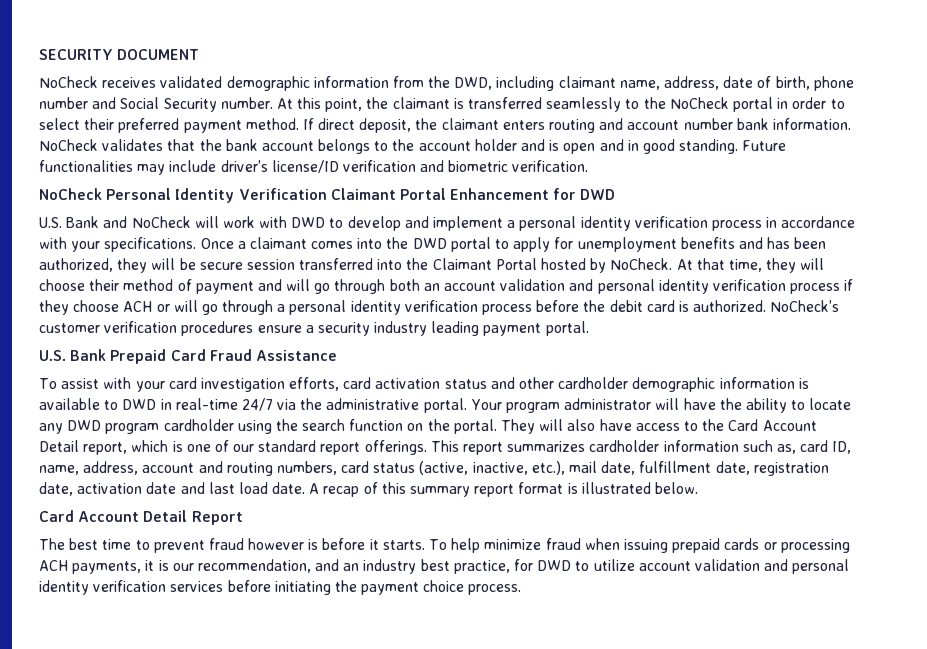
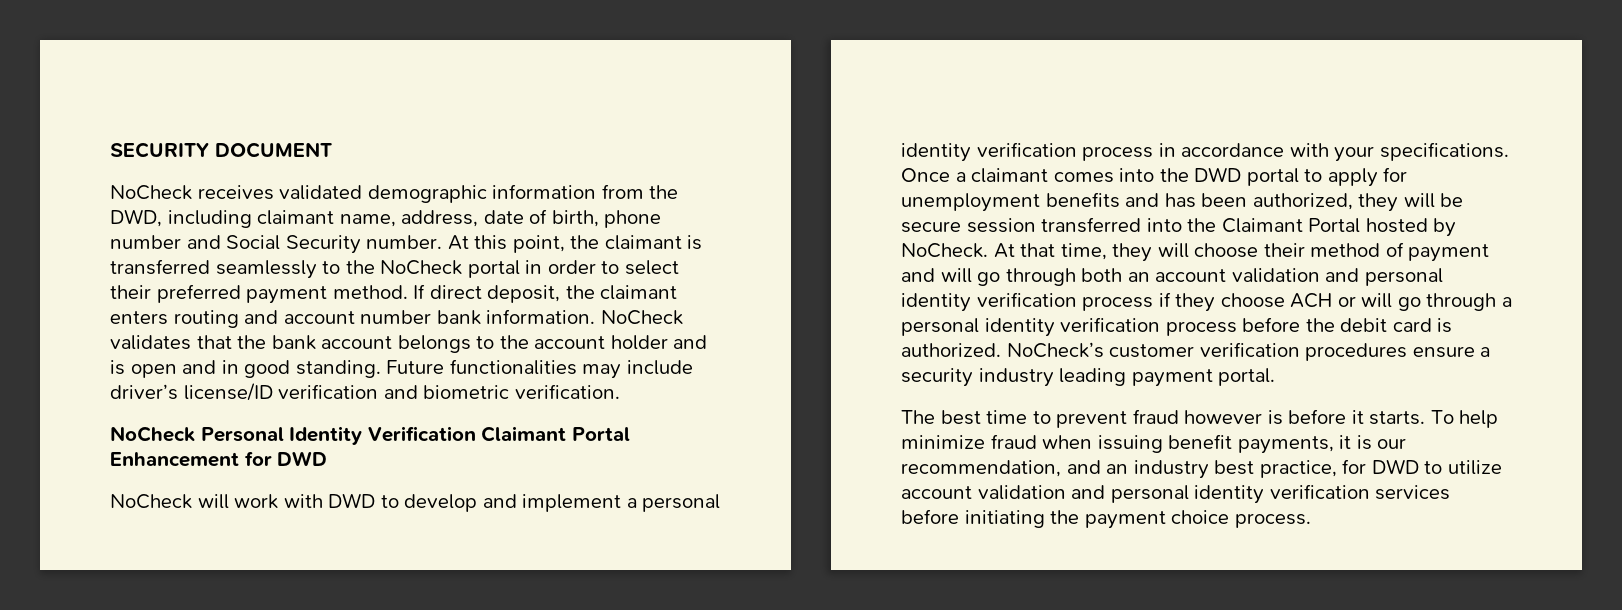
[39,216,128,228] U.S. Bank and -> (328, 458) none
[39,349,337,364] [39,377,809,392] [39,398,852,413] [39,419,817,434] [39,440,852,455] [39,461,829,476] [39,482,698,497] [39,510,243,525] // U.S. Bank Prepaid Card Fraud Assistance // To assist with your card investigation efforts, card activation status and other cardholder demographic information is available to DWD in real-time 24/7 via the administrative portal. Your program administrator will have the ability to locate any DWD program cardholder using the search function on the portal. They will also have access to the Card Account Detail report, which is one of our standard report offerings. This report summarizes cardholder information such as, card ID, name, address, account and routing numbers, card status (active, inactive, etc.), mail date, fulfillment date, registration date, activation date and last load date. A recap of this summary report format is illustrated below. // Card Account Detail Report -> (1276, 377) none
[672,538,850,553] [39,560,68,571] prepaid cards or processing ACH -> [1168,434,1233,449] benefit

